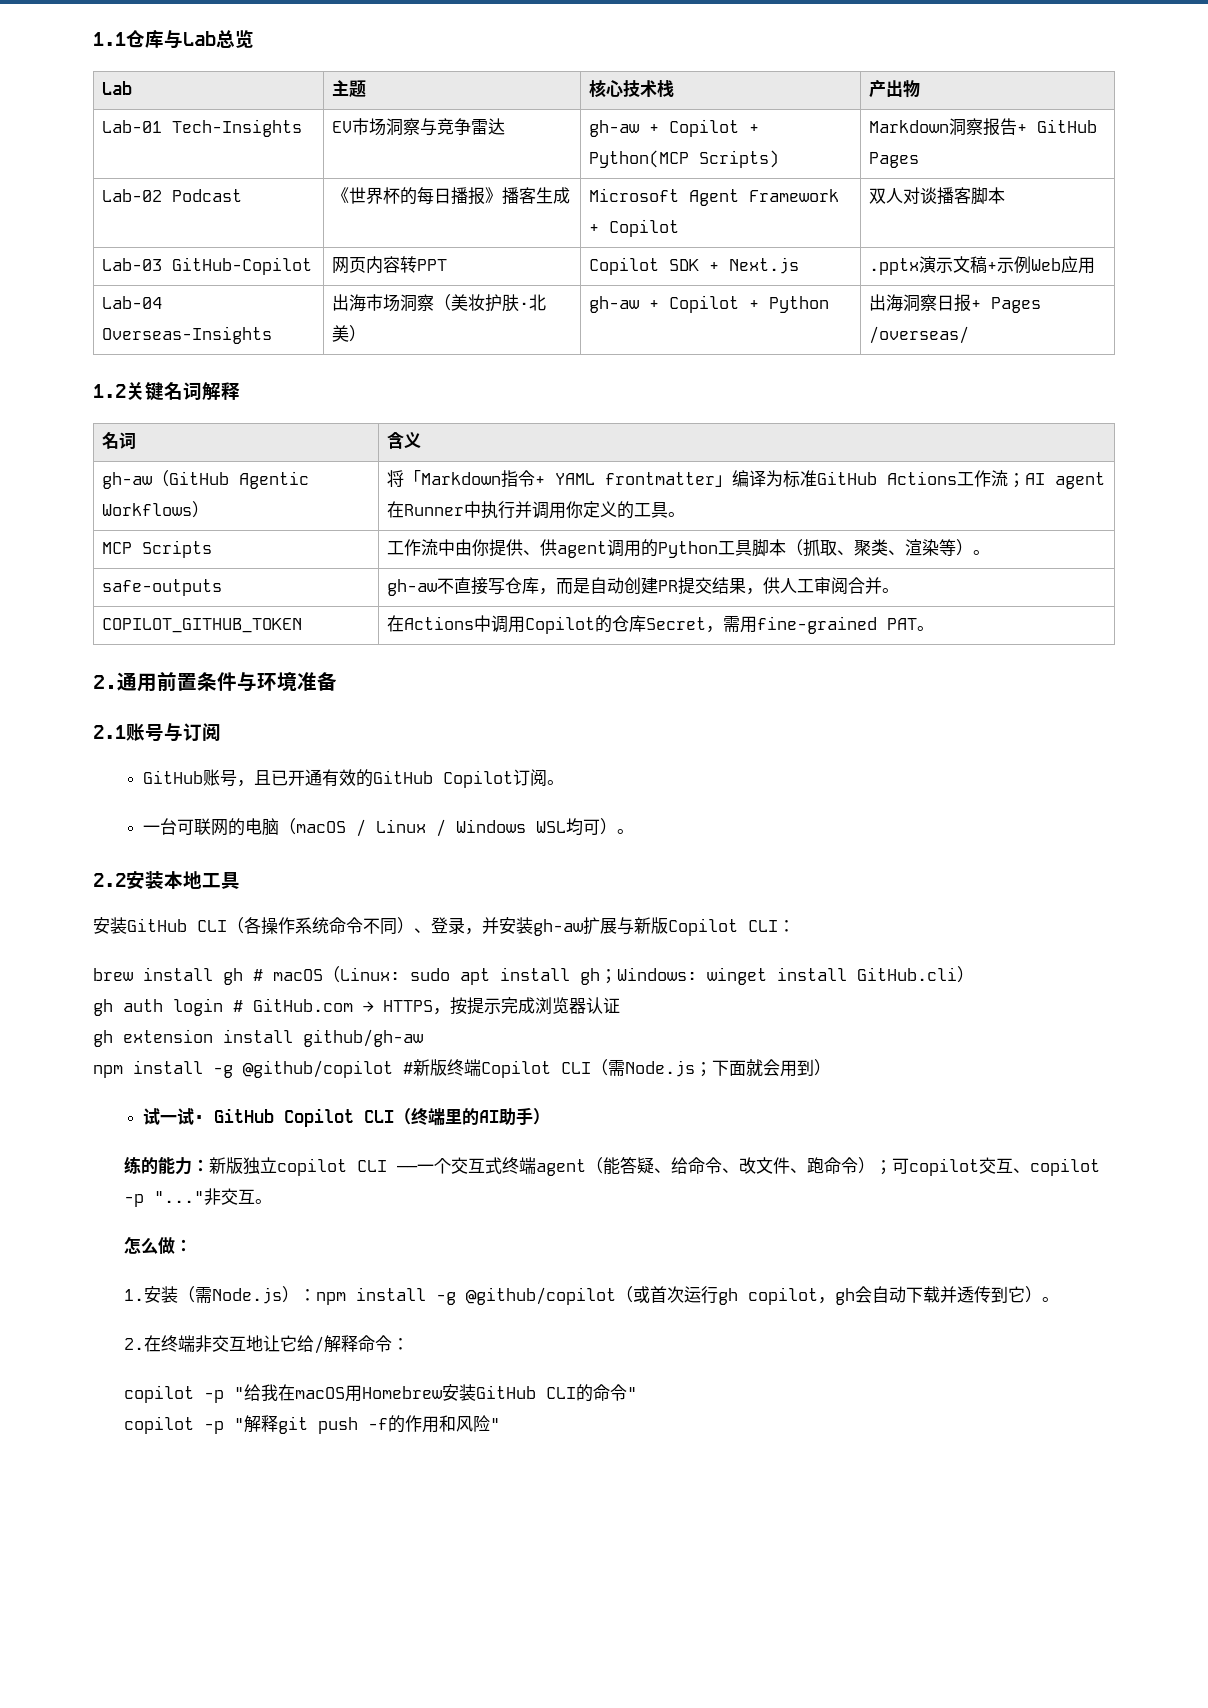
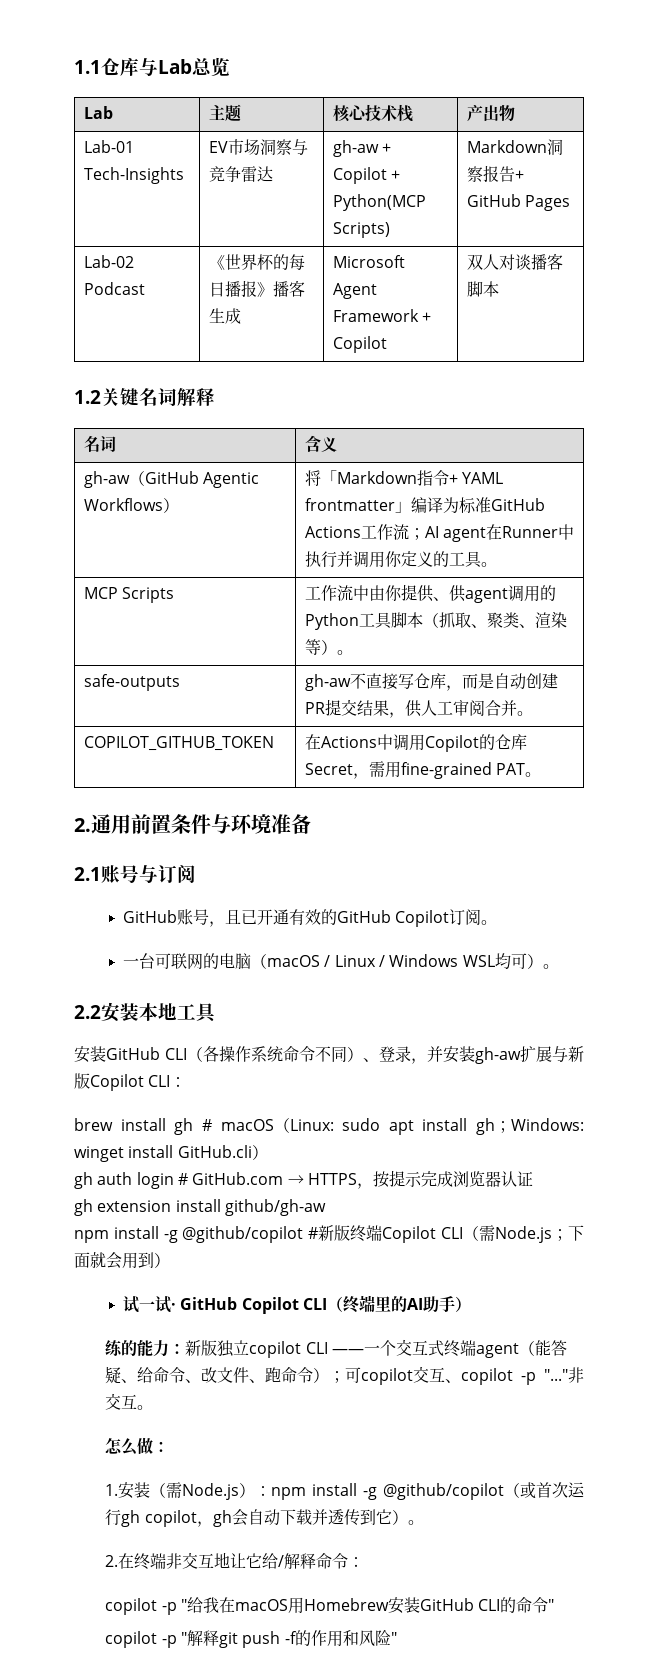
[101,257,312,275] [331,256,447,274] [588,257,799,275] [868,256,1095,275] [101,296,162,309] [101,326,272,344] [331,294,546,312] [331,325,366,342] [588,295,829,313] [868,294,1041,313] [868,326,969,344] // Lab-03 GitHub-Copilot | 网页内容转PPT | Copilot SDK + Next.js | .pptx演示文稿+示例Web应用 // Lab-04 Overseas-Insights | 出海市场洞察（美妆护肤·北美） | gh-aw + Copilot + Python | 出海洞察日报+ Pages /overseas/ -> (499, 289) none

